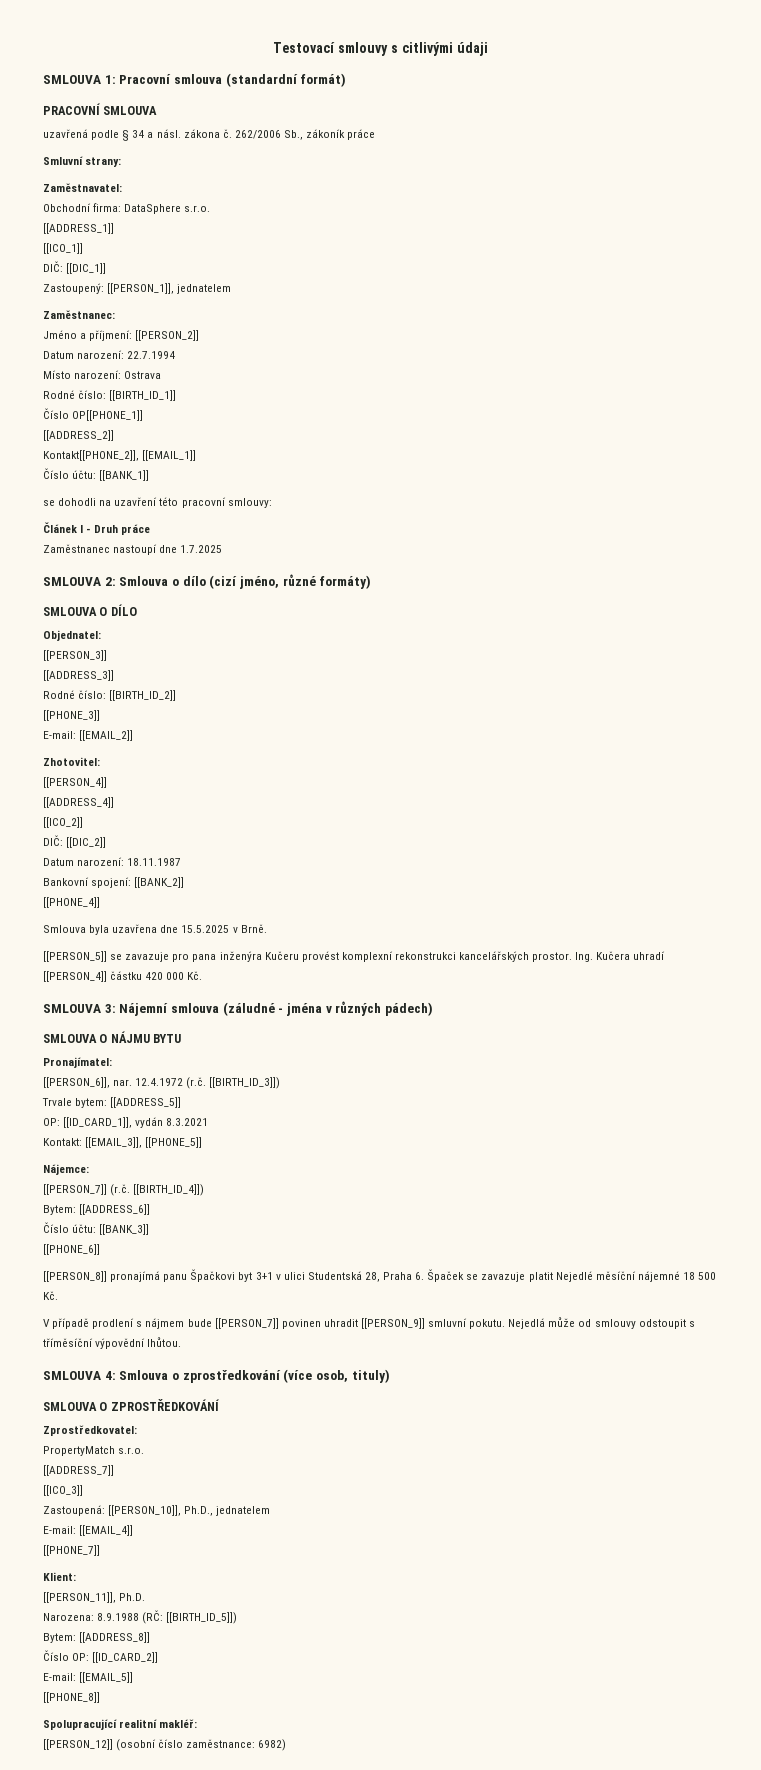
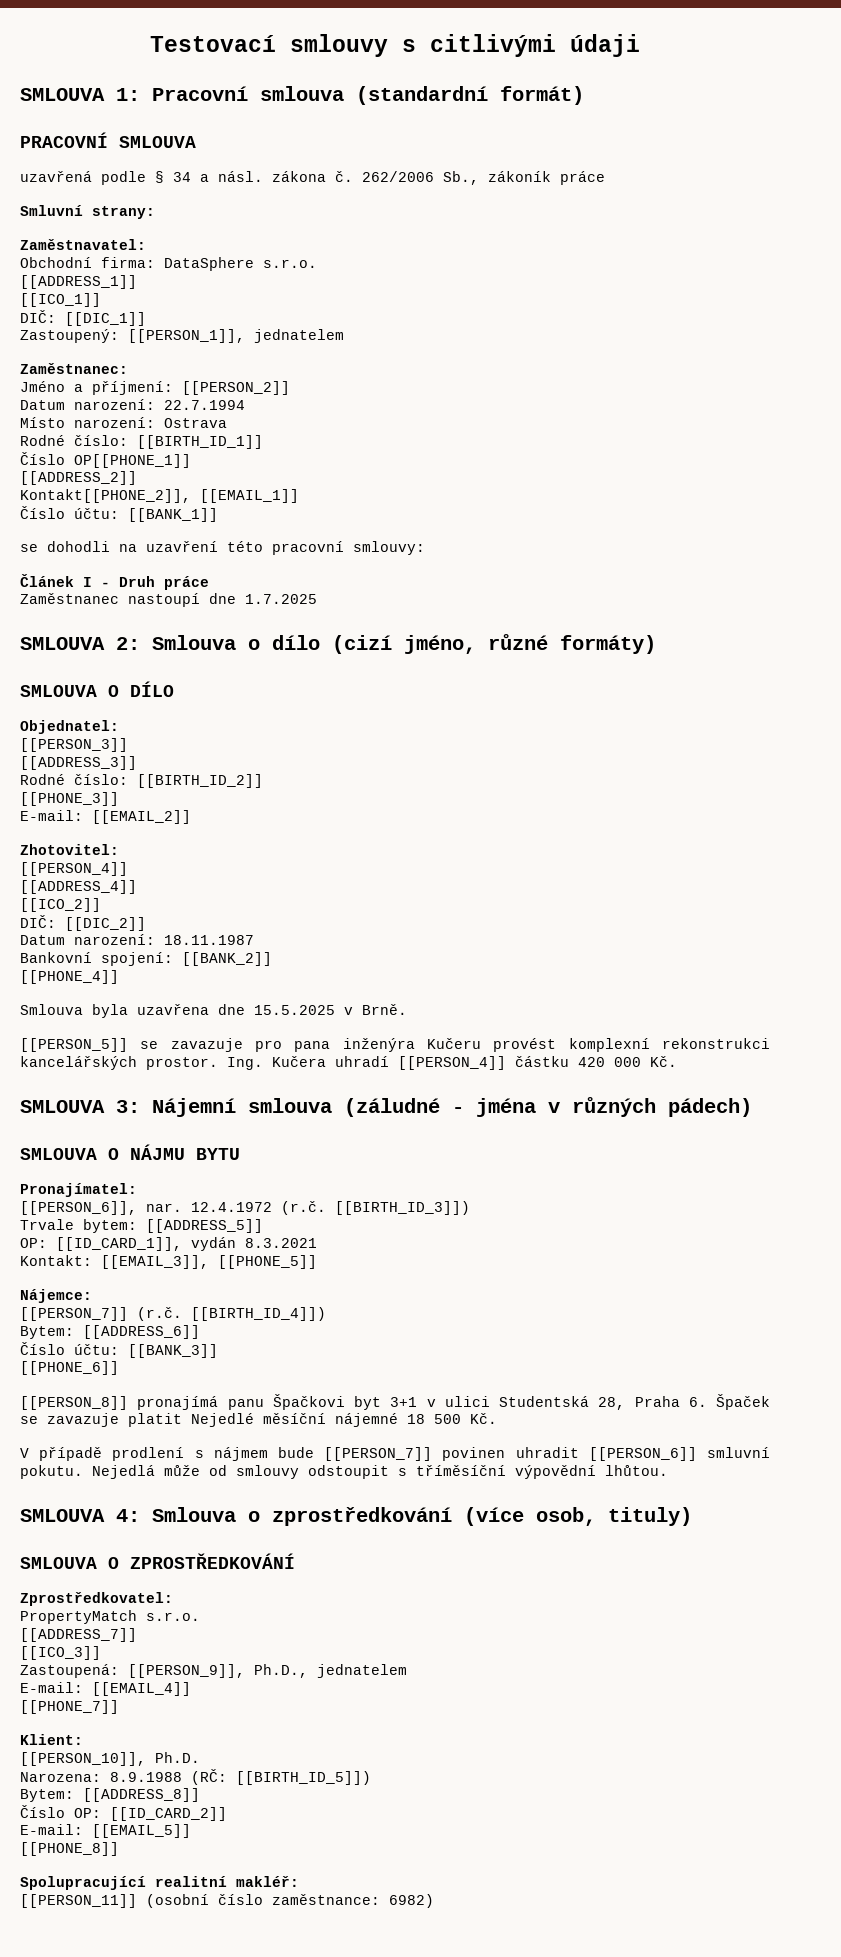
[360,1318,425,1329] [[PERSON_9]] -> [588,1447,697,1461] [[PERSON_6]]
[108,1505,182,1516] [[PERSON_10]], -> [128,1664,245,1678] [[PERSON_9]],
[43,1592,116,1603] [[PERSON_11]], -> [20,1752,146,1766] [[PERSON_10]],
[43,1739,113,1750] [[PERSON_12]] -> [20,1894,137,1908] [[PERSON_11]]

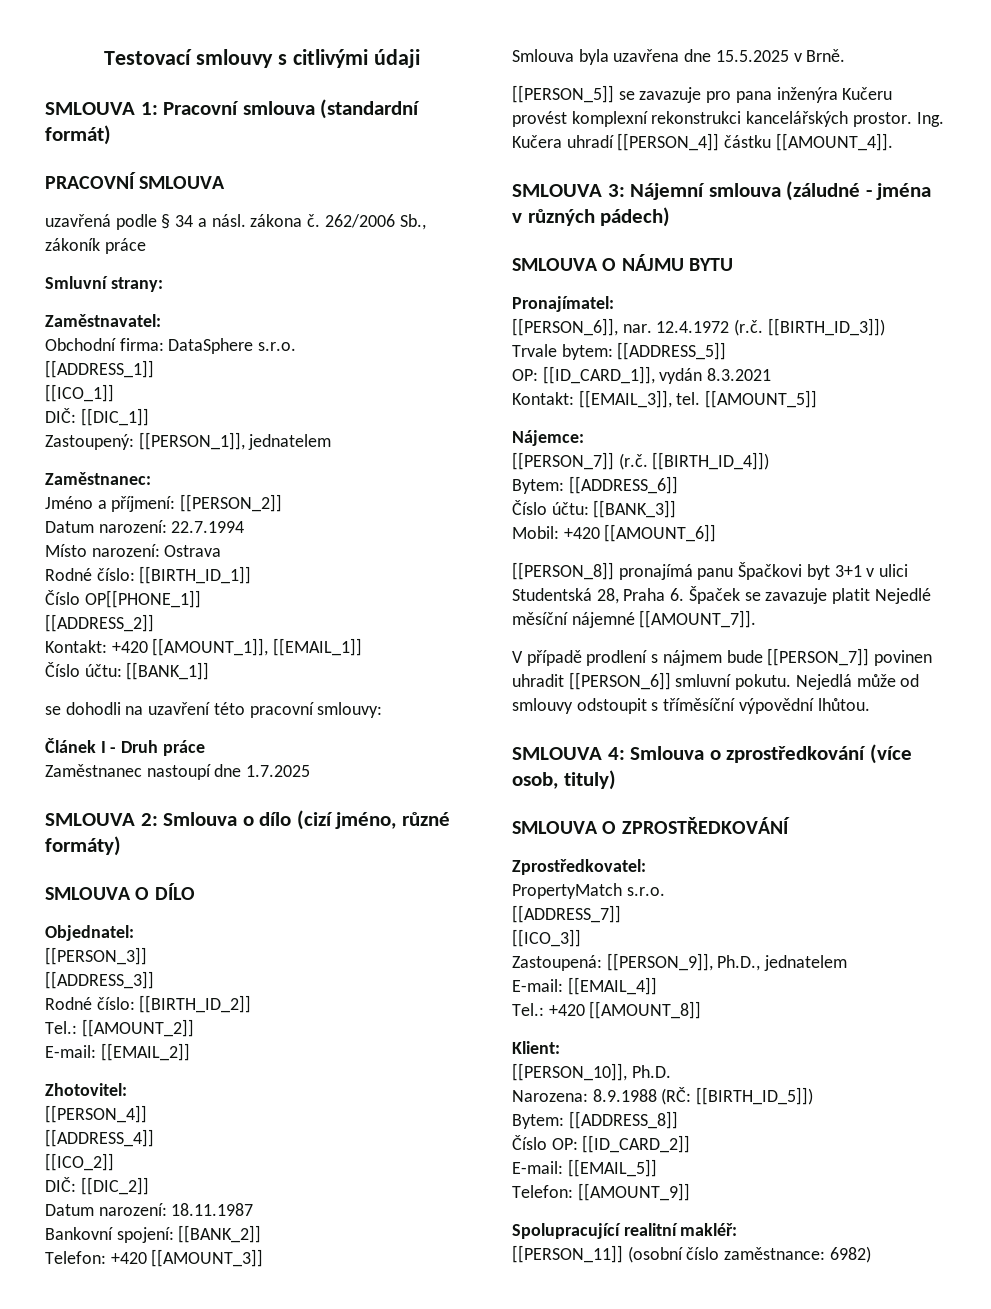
[20,489,191,503] Kontakt[[PHONE_2]], -> [45,638,269,656] Kontakt: +420 [[AMOUNT_1]],
[20,792,119,806] [[PHONE_3]] -> [45,1019,194,1037] Tel.: [[AMOUNT_2]]
[20,970,119,984] [[PHONE_4]] -> [45,1249,264,1267] Telefon: +420 [[AMOUNT_3]]
[578,1056,677,1067] 420 000 Kč. -> [775,133,893,151] [[AMOUNT_4]].
[218,1255,317,1269] [[PHONE_5]] -> [676,390,818,408] tel. [[AMOUNT_5]]
[20,1361,119,1375] [[PHONE_6]] -> [512,524,717,542] Mobil: +420 [[AMOUNT_6]]
[407,1413,497,1424] 18 500 Kč. -> [639,610,757,628] [[AMOUNT_7]].
[20,1700,119,1714] [[PHONE_7]] -> [512,1001,702,1019] Tel.: +420 [[AMOUNT_8]]
[20,1842,119,1856] [[PHONE_8]] -> [512,1183,690,1201] Telefon: [[AMOUNT_9]]

